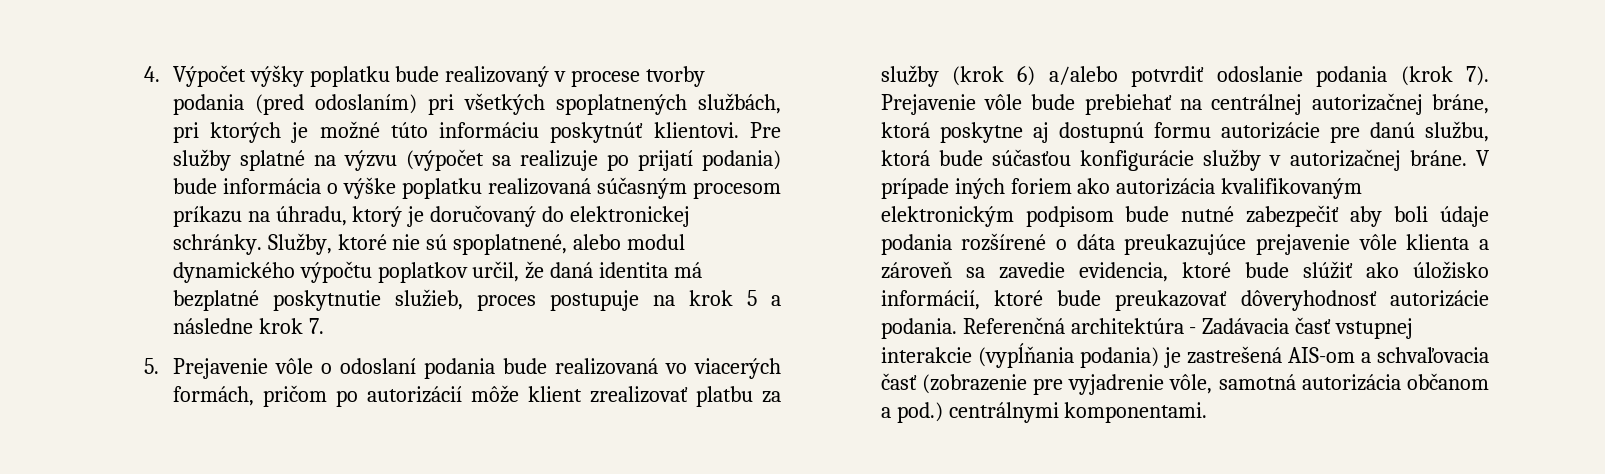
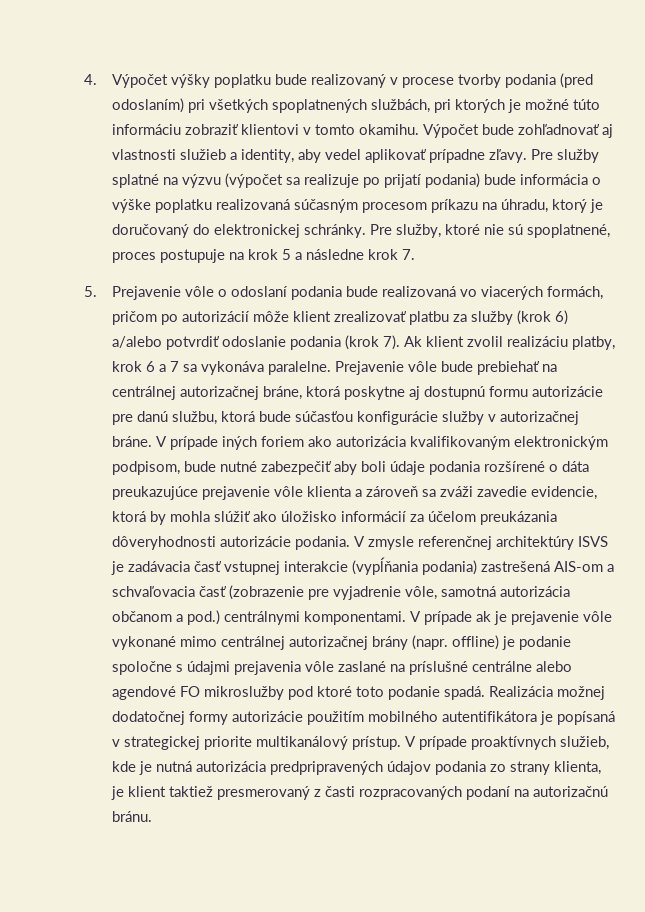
[550,122,739,143] poskytnúť klientovi. -> [184,124,613,138] [111,149,527,163] zobraziť klientovi v tomto okamihu. Výpočet bude zohľadnovať aj vlastnosti služieb a identity, aby vedel aplikovať prípadne zľavy.
[267,233,332,255] Služby, -> [369,224,441,238] Pre služby,
[573,234,686,250] [172,261,703,283] [172,289,463,311] alebo modul dynamického výpočtu poplatkov určil, že daná identita má bezplatné poskytnutie služieb, -> (610, 231) none
(1490, 76) none -> [403,336,615,350] [111,361,331,375] Ak klient zvolil realizáciu platby, krok 6 a 7 sa vykonáva paralelne.
[1025,206,1114,227] podpisom -> [111,461,180,475] podpisom,
[998,261,1490,282] [880,290,1489,311] [880,317,1290,339] zavedie evidencia, ktoré bude slúžiť ako úložisko informácií, ktoré bude preukazovať dôveryhodnosť autorizácie podania. Referenčná architektúra - Zadávacia -> [439,486,597,500] [111,511,557,525] [111,536,608,550] [110,561,190,575] zváži zavedie evidencie, ktorá by mohla slúžiť ako úložisko informácií za účelom preukázania dôveryhodnosti autorizácie podania. V zmysle referenčnej architektúry ISVS je zadávacia
[1163,347,1181,368] je -> (477, 567) none
(1208, 412) none -> [409,611,612,625] [111,635,571,650] [111,661,572,675] [111,686,605,700] [111,711,615,725] [111,736,609,750] [111,761,601,775] [110,786,608,800] [111,811,152,822] V prípade ak je prejavenie vôle vykonané mimo centrálnej autorizačnej brány (napr. offline) je podanie spoločne s údajmi prejavenia vôle zaslané na príslušné centrálne alebo agendové FO mikroslužby pod ktoré toto podanie spadá. Realizácia možnej dodatočnej formy autorizácie použitím mobilného autentifikátora je popísaná v strategickej priorite multikanálový prístup. V prípade proaktívnych služieb, kde je nutná autorizácia predpripravených údajov podania zo strany klienta, je klient taktiež presmerovaný z časti rozpracovaných podaní na autorizačnú bránu.

